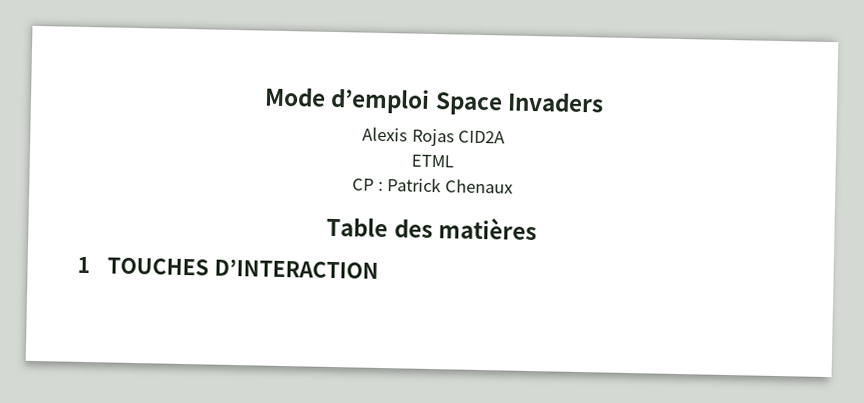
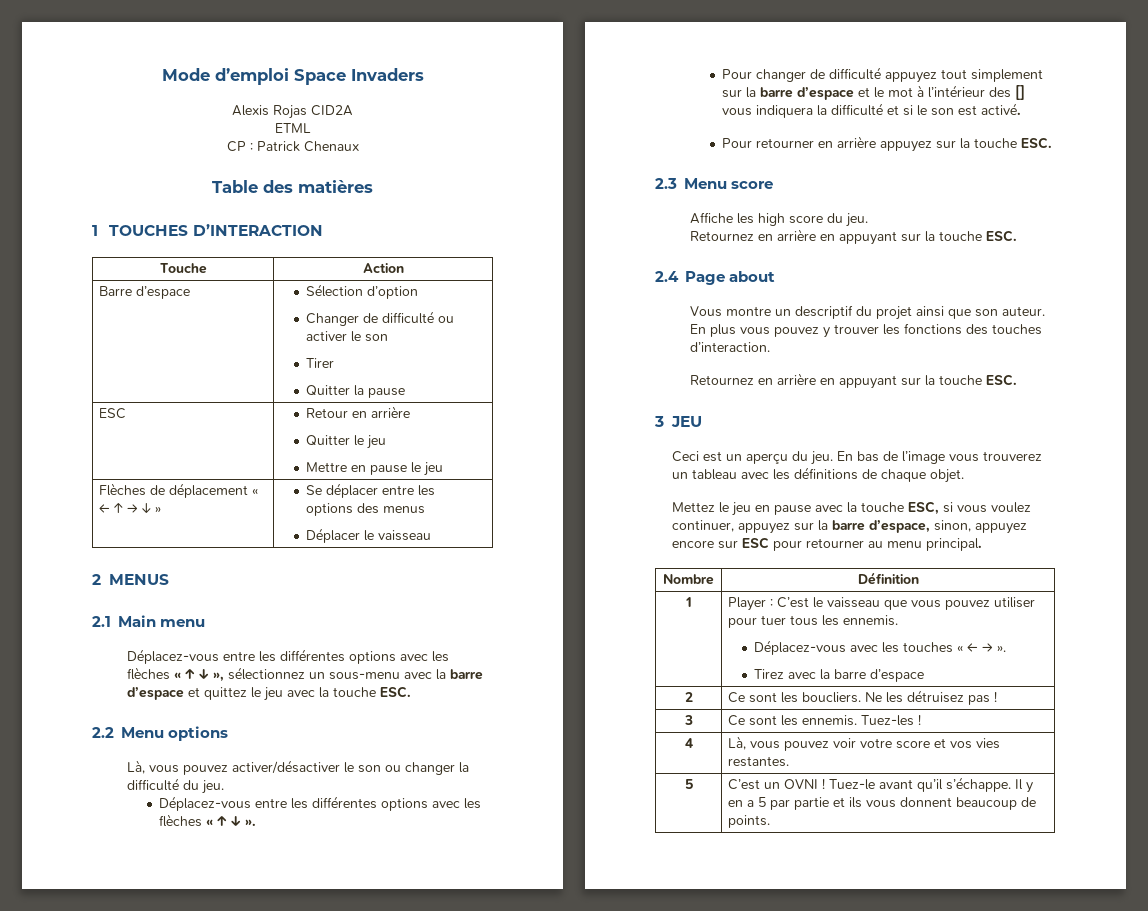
(380, 268) none -> [159,263,207,274] [362,263,404,273] [99,286,191,299] [306,284,419,299] [306,311,455,326] [306,331,389,342] [306,358,335,368] [306,385,406,398] [99,408,127,419] [306,406,411,418] [306,435,387,449] [306,462,444,476] [99,483,259,498] [99,503,162,513] [306,483,436,498] [306,503,426,516] [306,528,432,543] [92,574,170,585] [92,615,206,627] [126,649,449,664] [126,667,483,682] [126,686,411,701] [92,726,229,741] [126,760,469,775] [126,778,224,794] [159,796,482,811] [159,814,257,827] [722,67,1044,83] [722,85,1026,100] [722,103,1022,118] [722,136,1053,152] [655,178,774,189] [689,212,868,227] [689,229,1017,245] [655,271,776,285] [689,305,1045,320] [689,323,1042,338] [689,342,770,352] [689,373,1017,389] [654,416,703,427] [672,451,1043,465] [672,467,965,483] [672,501,1032,516] [672,520,1028,534] [672,537,983,551] [663,574,714,585] [857,572,919,585] [684,597,692,607] [728,597,1036,611] [728,615,899,628] [754,640,1007,655] [754,669,925,682] [684,692,693,702] [728,690,998,705] [683,715,693,725] [728,714,922,726] [684,738,693,748] [728,736,1001,751] [728,756,790,767] [684,779,693,789] [728,777,1034,793] [728,797,1037,810] [728,815,771,828] // Touche | Action // Barre d’espace | Sélection d’option // Changer de difficulté ou activer le son // Tirer // Quitter la pause // ESC | Retour en arrière // Quitter le jeu // Mettre en pause le jeu // Flèches de déplacement « ← ↑ → ↓ » | Se déplacer entre les options des menus // Déplacer le vaisseau // 2 MENUS // 2.1 Main menu // Déplacez-vous entre les différentes options avec les flèches « ↑ ↓ », sélectionnez un sous-menu avec la barre d’espace et quittez le jeu avec la touche ESC. // 2.2 Menu options // Là, vous pouvez activer/désactiver le son ou changer la difficulté du jeu. // Déplacez-vous entre les différentes options avec les flèches « ↑ ↓ ». // Pour changer de difficulté appuyez tout simplement sur la barre d’espace et le mot à l’intérieur des [] vous indiquera la difficulté et si le son est activé. // Pour retourner en arrière appuyez sur la touche ESC. // 2.3 Menu score // Affiche les high score du jeu. // Retournez en arrière en appuyant sur la touche ESC. // 2.4 Page about // Vous montre un descriptif du projet ainsi que son auteur. En plus vous pouvez y trouver les fonctions des touches d’interaction. // Retournez en arrière en appuyant sur la touche ESC. // 3 JEU // Ceci est un aperçu du jeu. En bas de l’image vous trouverez un tableau avec les définitions de chaque objet. // Mettez le jeu en pause avec la touche ESC, si vous voulez continuer, appuyez sur la barre d’espace, sinon, appuyez encore sur ESC pour retourner au menu principal. // Nombre | Définition // 1 | Player : C’est le vaisseau que vous pouvez utiliser pour tuer tous les ennemis. // Déplacez-vous avec les touches « ← → ». // Tirez avec la barre d’espace // 2 | Ce sont les boucliers. Ne les détruisez pas ! // 3 | Ce sont les ennemis. Tuez-les ! // 4 | Là, vous pouvez voir votre score et vos vies restantes. // 5 | C’est un OVNI ! Tuez-le avant qu’il s’échappe. Il y en a 5 par partie et ils vous donnent beaucoup de points.

